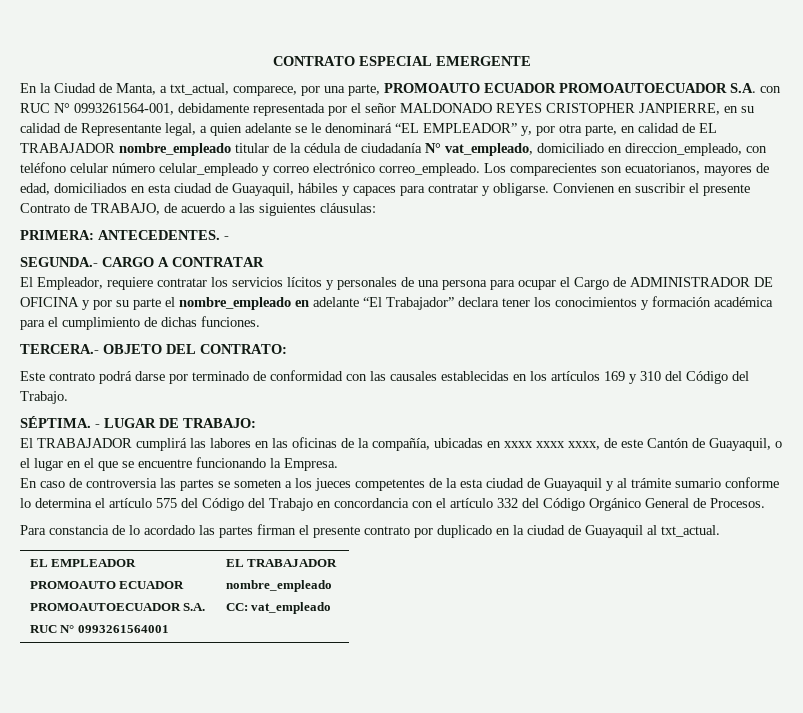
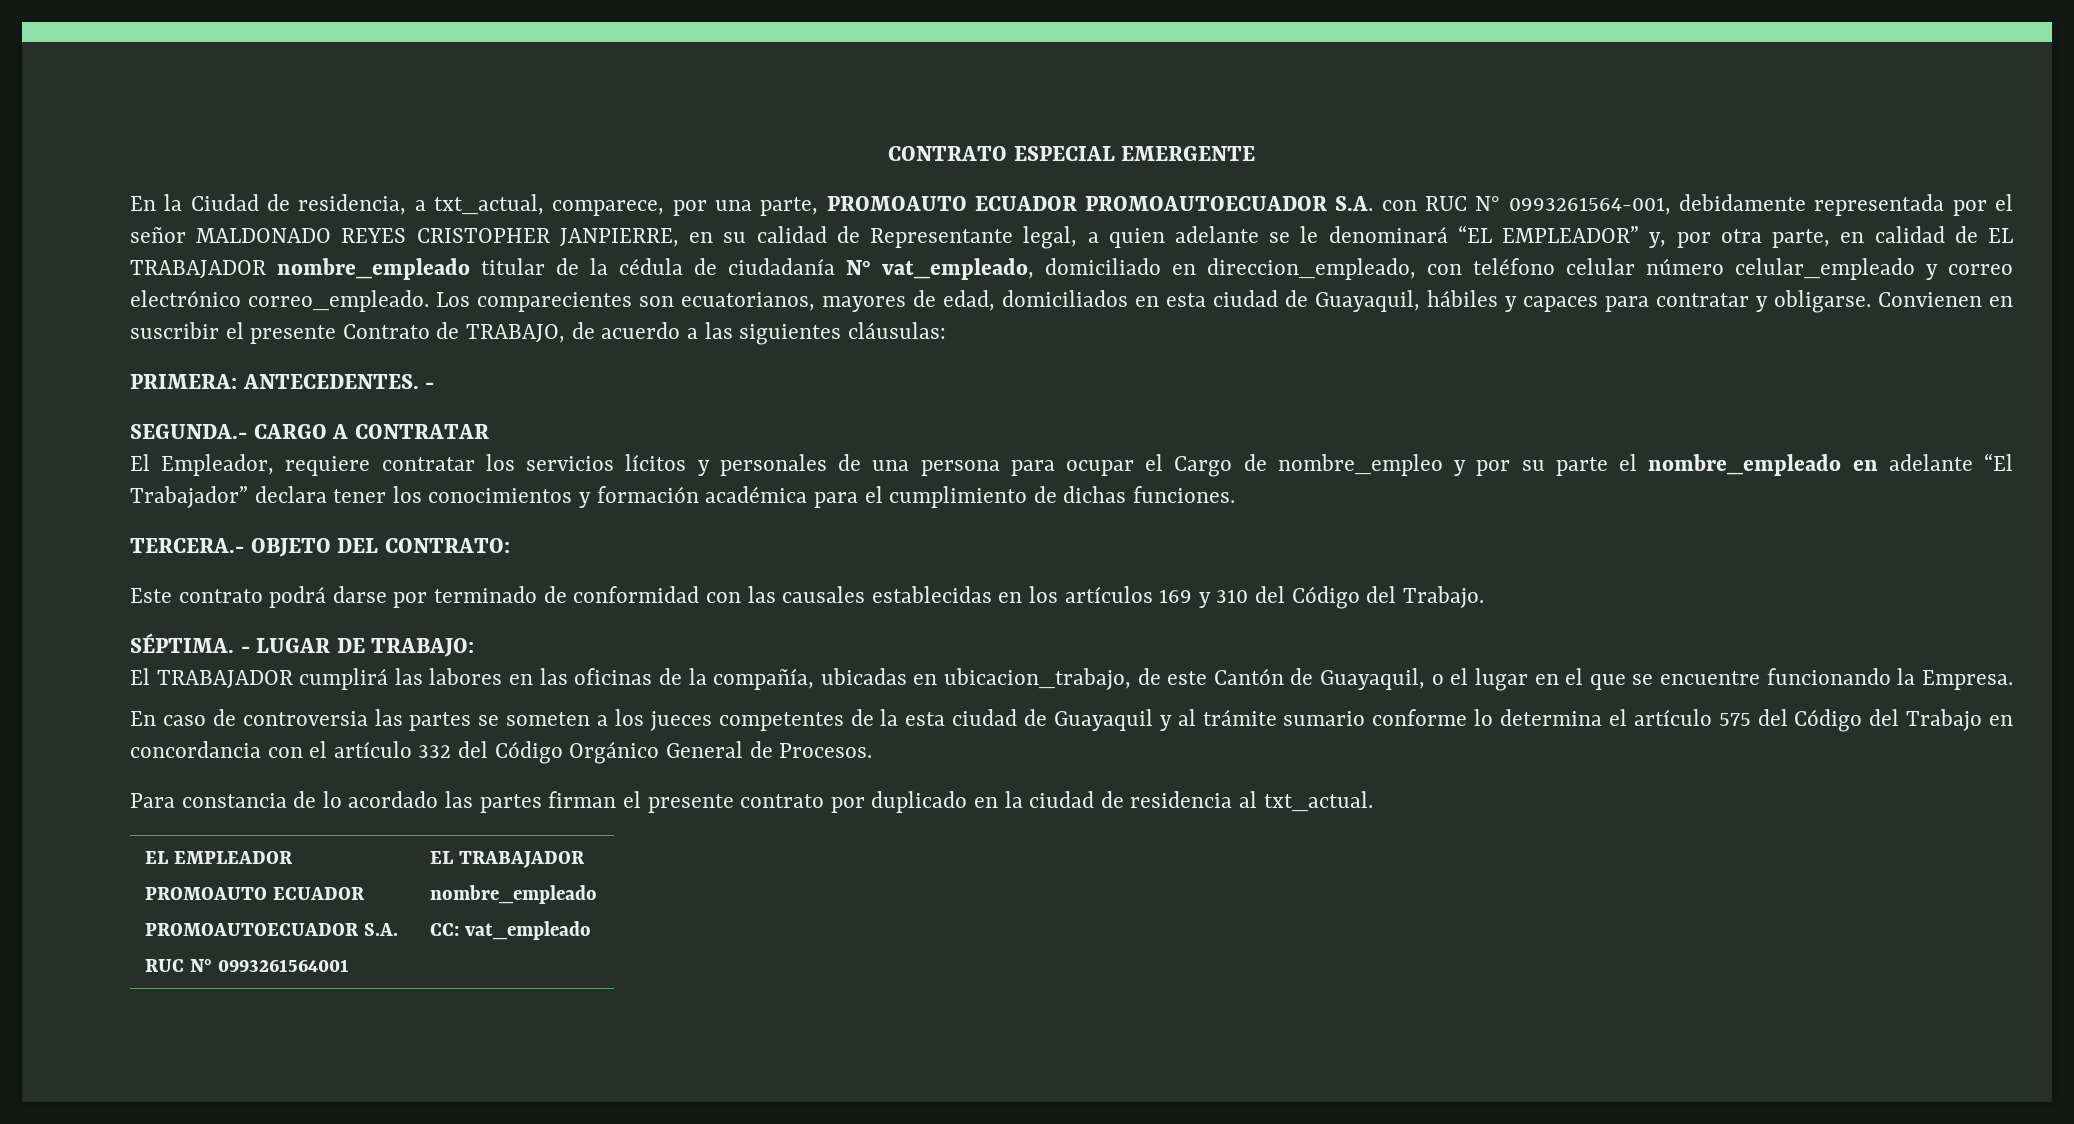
[116,83,156,95] Manta, -> [298,194,407,215] residencia,
[630,277,773,287] [20,297,79,307] ADMINISTRADOR DE OFICINA -> [1277,454,1443,476] nombre_empleo
[504,441,600,450] xxxx xxxx xxxx, -> [943,668,1131,690] ubicacion_trabajo,
[585,525,643,538] Guayaquil -> [1130,791,1233,808] residencia

